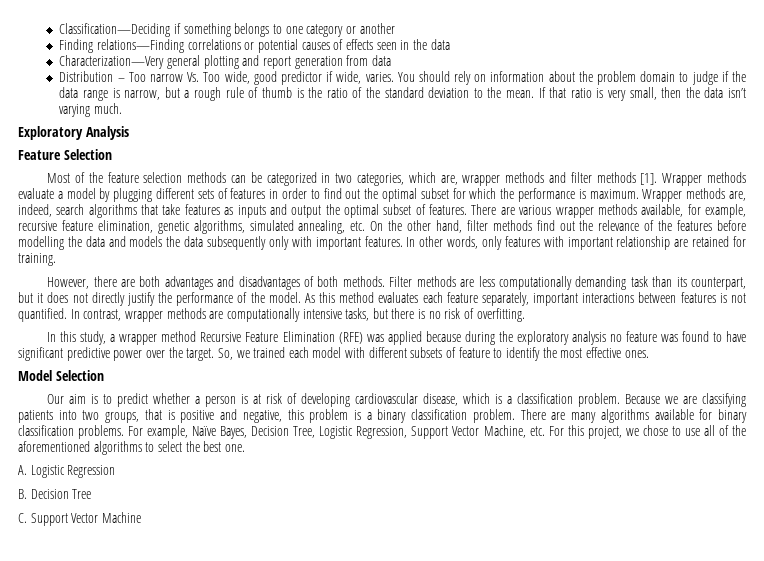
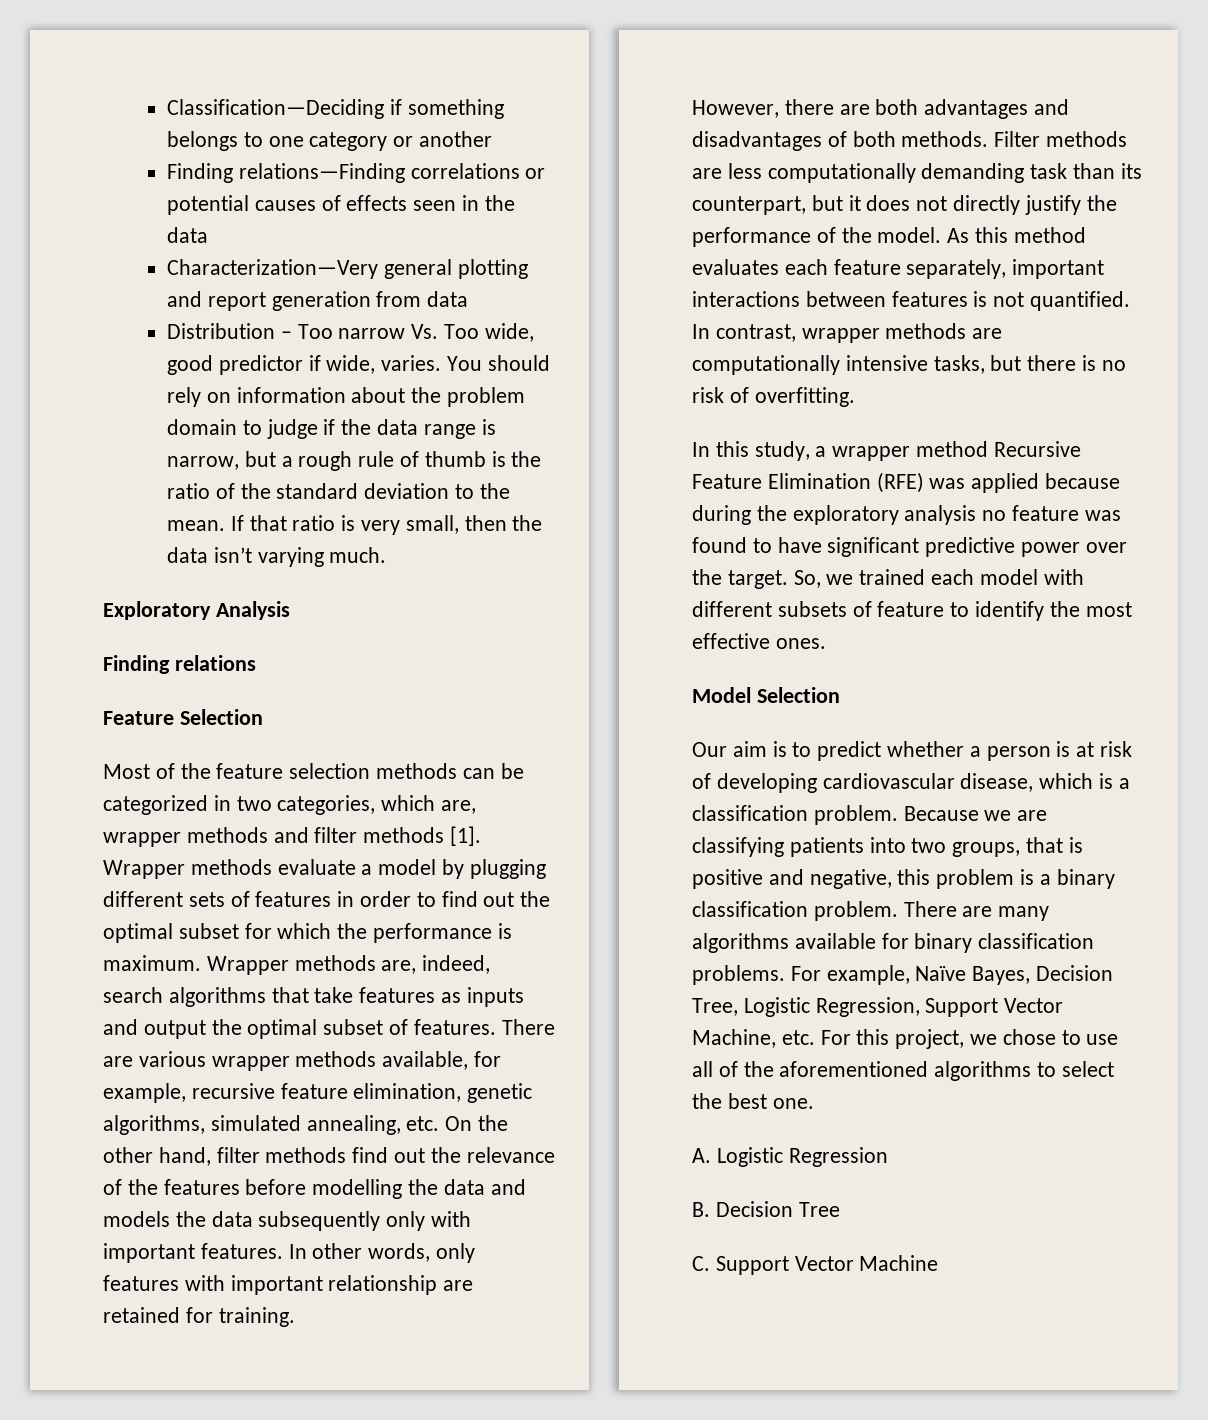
(129, 133) none -> [103,655,256,674] // Finding relations

